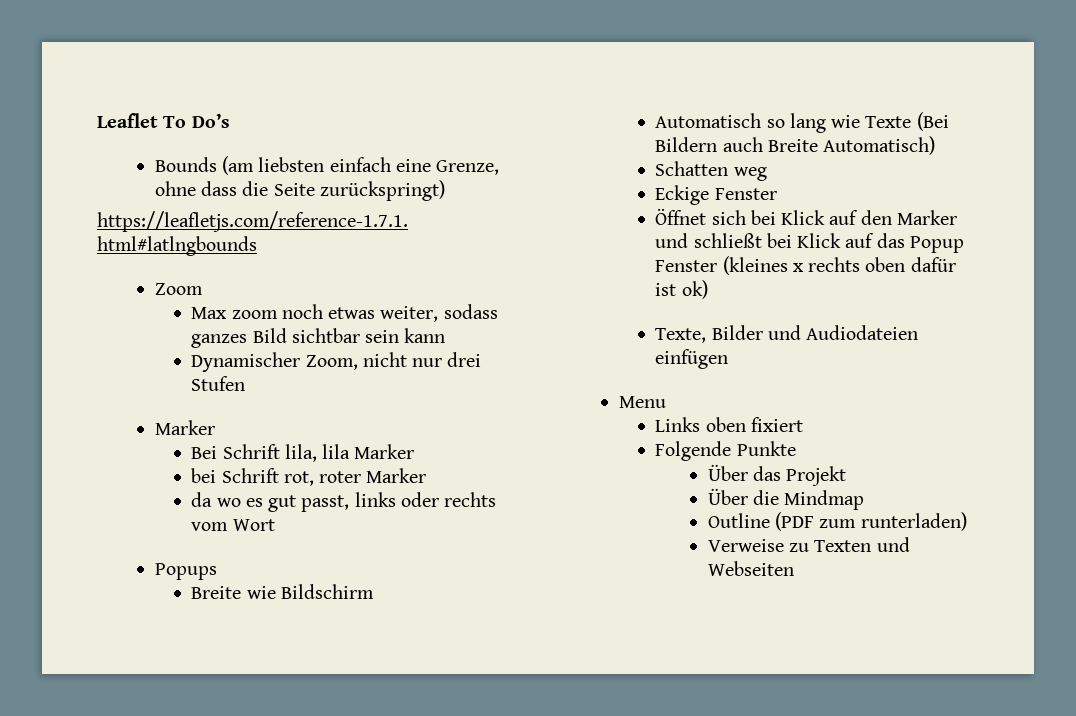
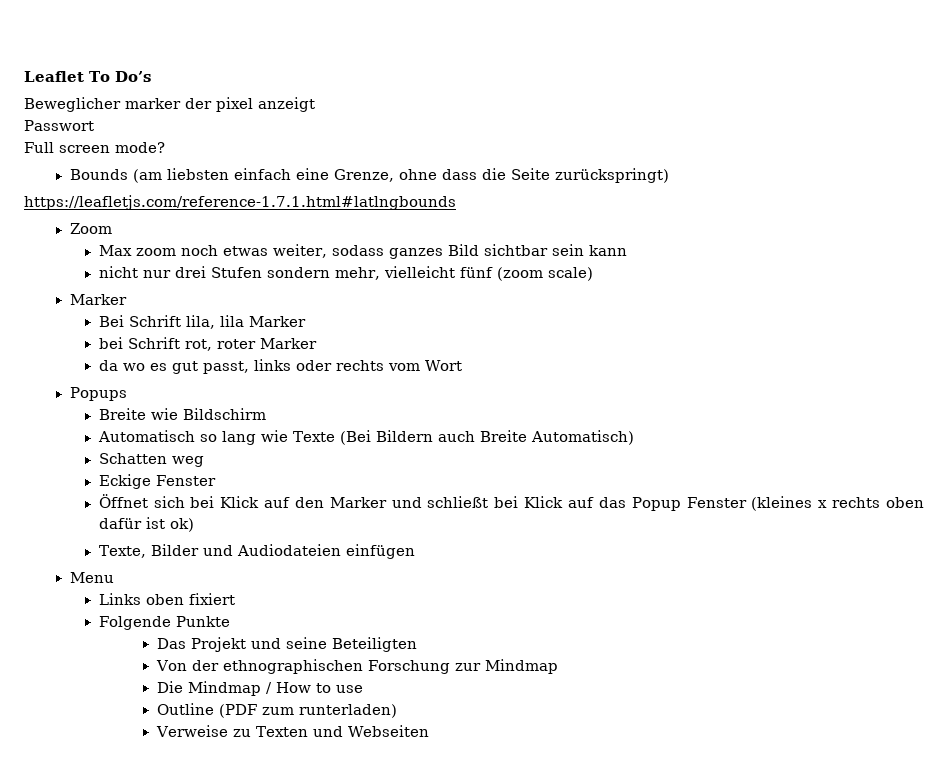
(230, 120) none -> [24,97,315,112] [24,120,94,131] [24,142,165,153] // Beweglicher marker der pixel anzeigt // Passwort // Full screen mode?
[191,352,358,372] Dynamischer Zoom, -> (627, 250) none
(246, 383) none -> [266,266,593,281] sondern mehr, vielleicht fünf (zoom scale)
[707,464,782,481] Über das -> [156,638,186,649] Das
[707,488,865,510] // Über die Mindmap -> [250,637,417,652] [155,659,558,674] [156,681,363,696] und seine Beteiligten // Von der ethnographischen Forschung zur Mindmap // Die Mindmap / How to use

